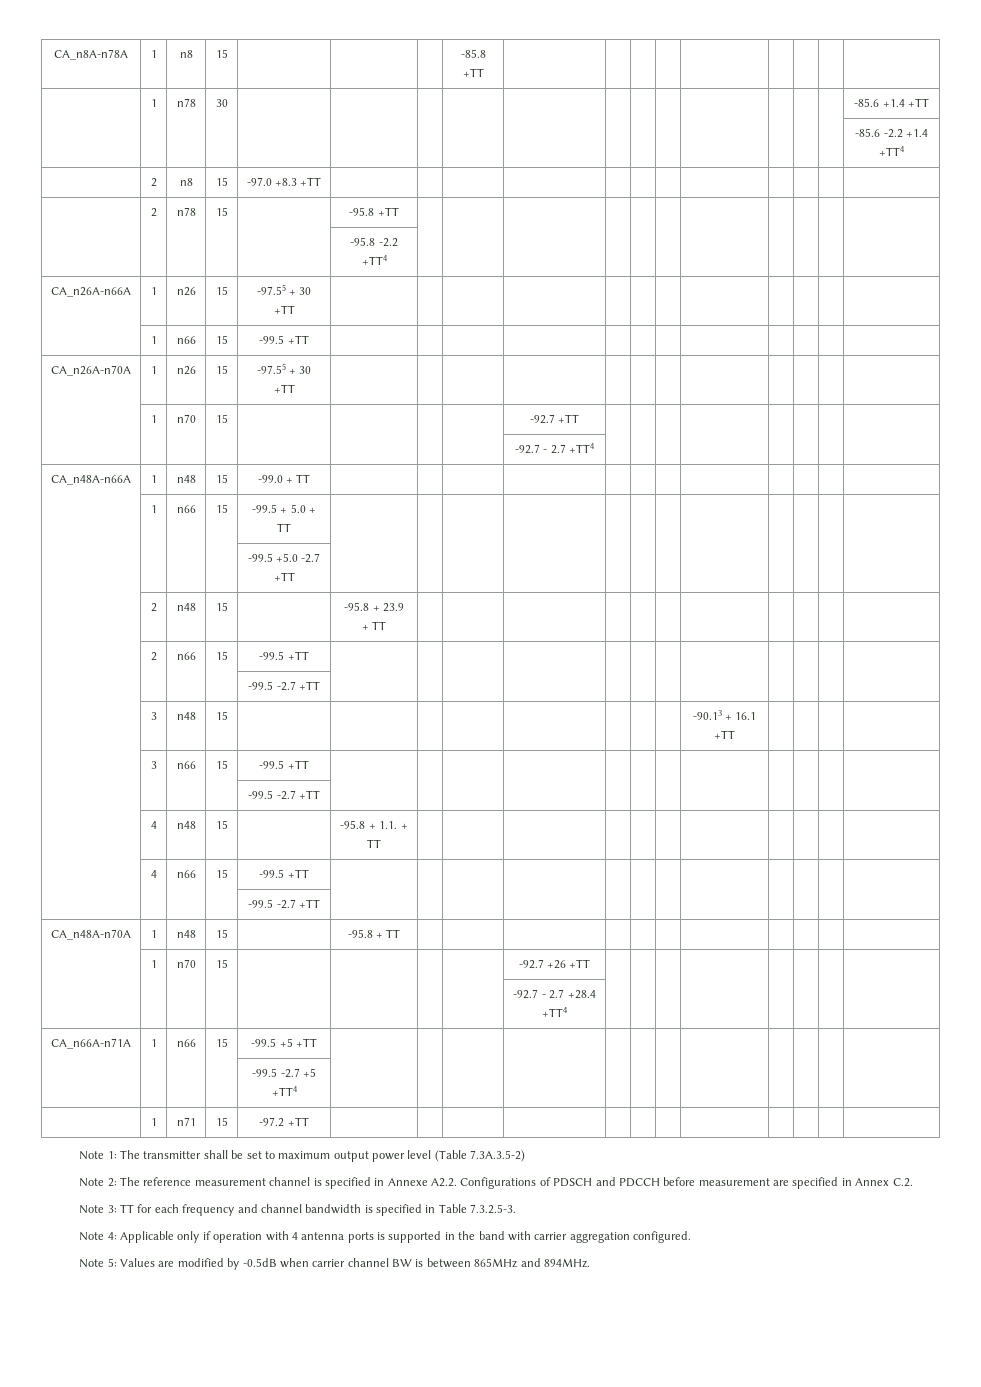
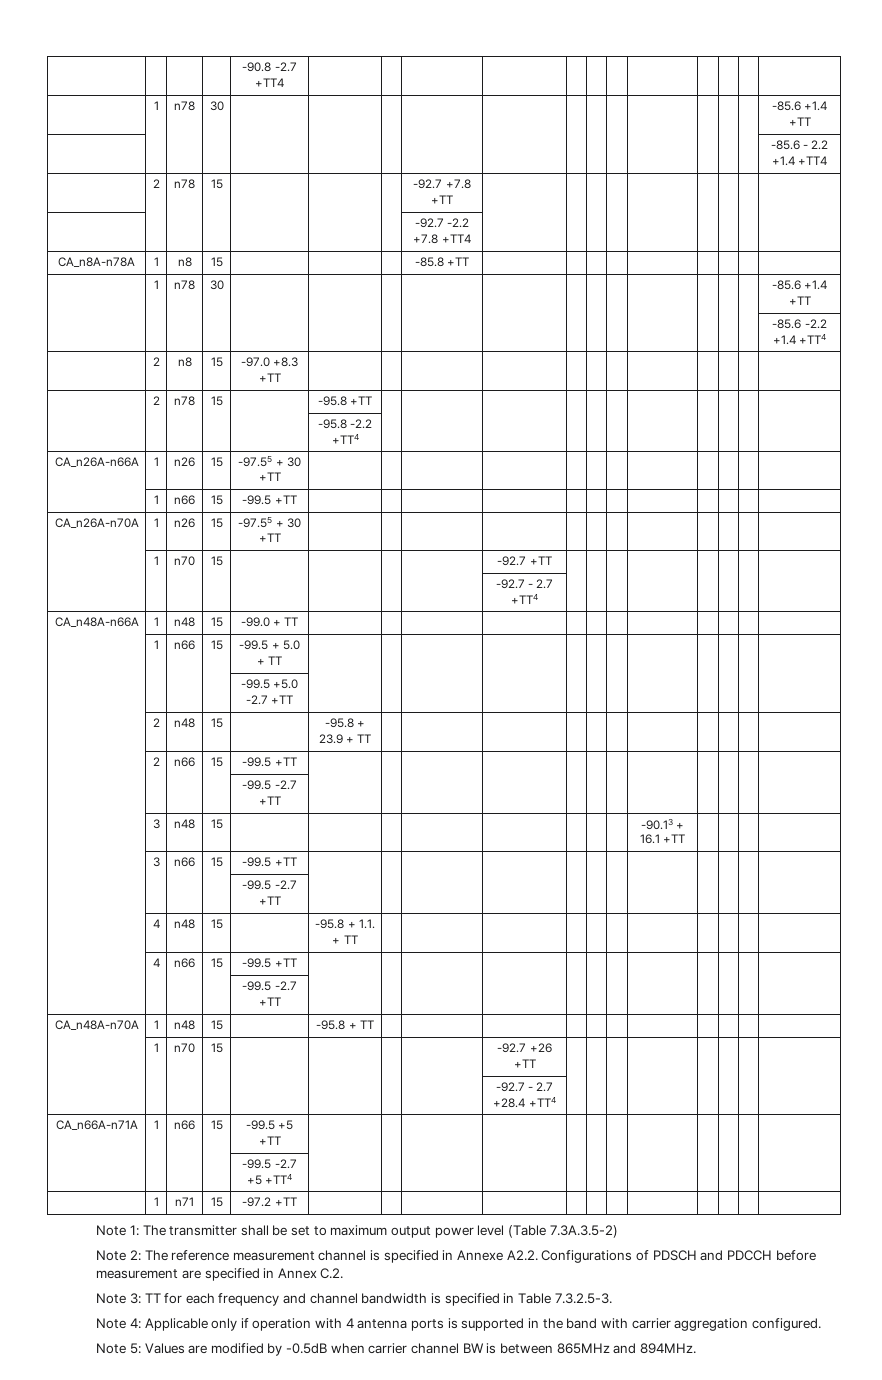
(54, 54) none -> [242,62,297,72] [255,78,284,87] [153,101,159,110] [174,101,195,111] [209,101,224,111] [771,101,828,111] [788,117,811,126] [770,140,829,150] [771,156,828,166] [152,179,160,188] [174,179,195,189] [210,179,223,189] [413,179,471,189] [431,195,453,204] [414,218,470,228] [413,234,471,244] | | | | -90.8 -2.7 +TT4 | | | | | | | | | | | | // | 1 | n78 | 30 | | | | | | | | | | | | | -85.6 +1.4 +TT // | | | | | | | | | | | | | | | | -85.6 - 2.2 +1.4 +TT4 // | 2 | n78 | 15 | | | | -92.7 +7.8 +TT | | | | | | | | | // | | | | | | | -92.7 -2.2 +7.8 +TT4 | | | | | | | | | //

